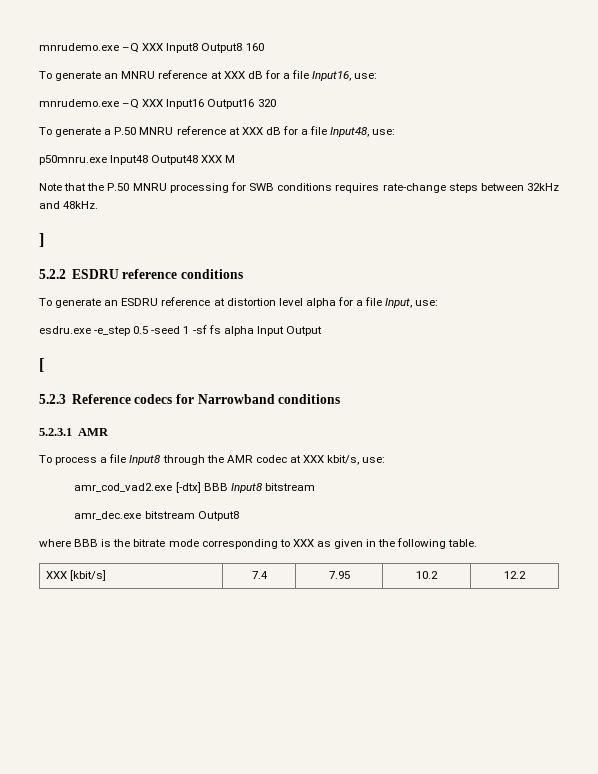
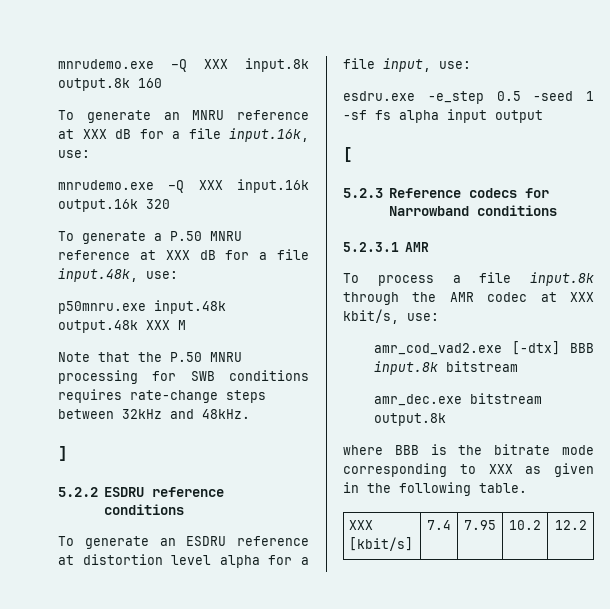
[39,43,243,53] mnrudemo.exe –Q XXX Input8 Output8 -> [58,58,309,72] [58,78,130,91] mnrudemo.exe –Q XXX input.8k output.8k
[312,71,352,81] Input16, -> [229,128,309,142] input.16k,
[166,99,255,109] Input16 Output16 -> [237,179,309,193] [58,199,138,212] input.16k output.16k
[330,127,370,137] Input48, -> [58,268,138,282] input.48k,
[110,155,199,165] Input48 Output48 -> [154,300,226,314] [58,320,138,333] input.48k output.48k
[385,298,413,308] Input, -> [383,58,431,72] input,
[256,326,322,336] Input Output -> [447,109,543,123] input output
[129,455,162,465] Input8 -> [530,272,594,286] input.8k
[230,483,263,493] Input8 -> [373,361,438,375] input.8k
[197,511,239,521] Output8 -> [373,413,446,426] output.8k

